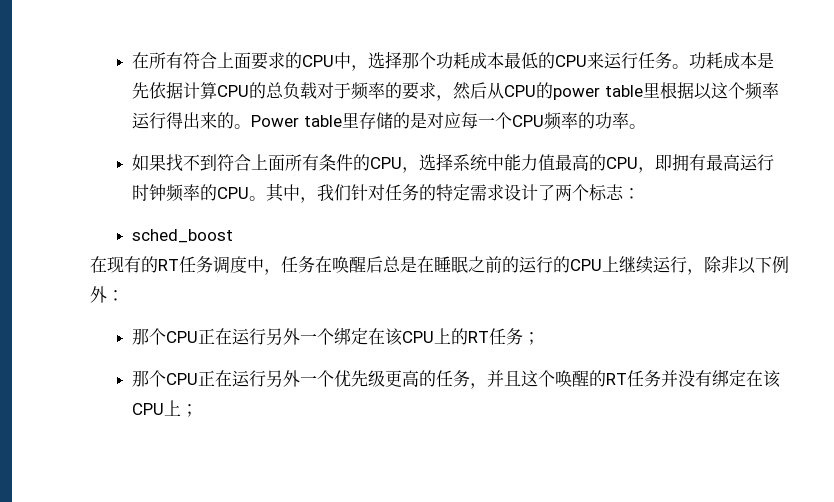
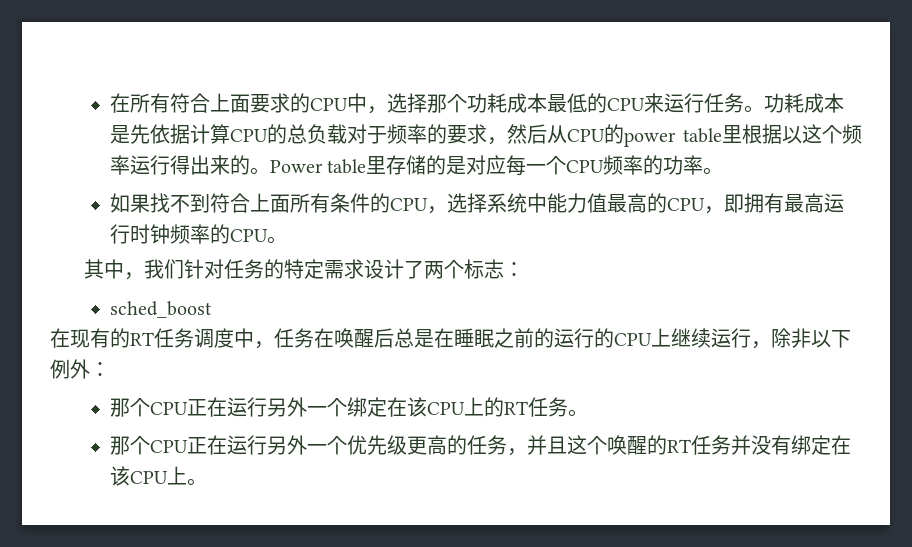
(267, 198) none -> (287, 240) //
[523,332,541,345] ； -> [567,409,588,417] 。
[181,404,199,417] ； -> [186,478,207,486] 。

